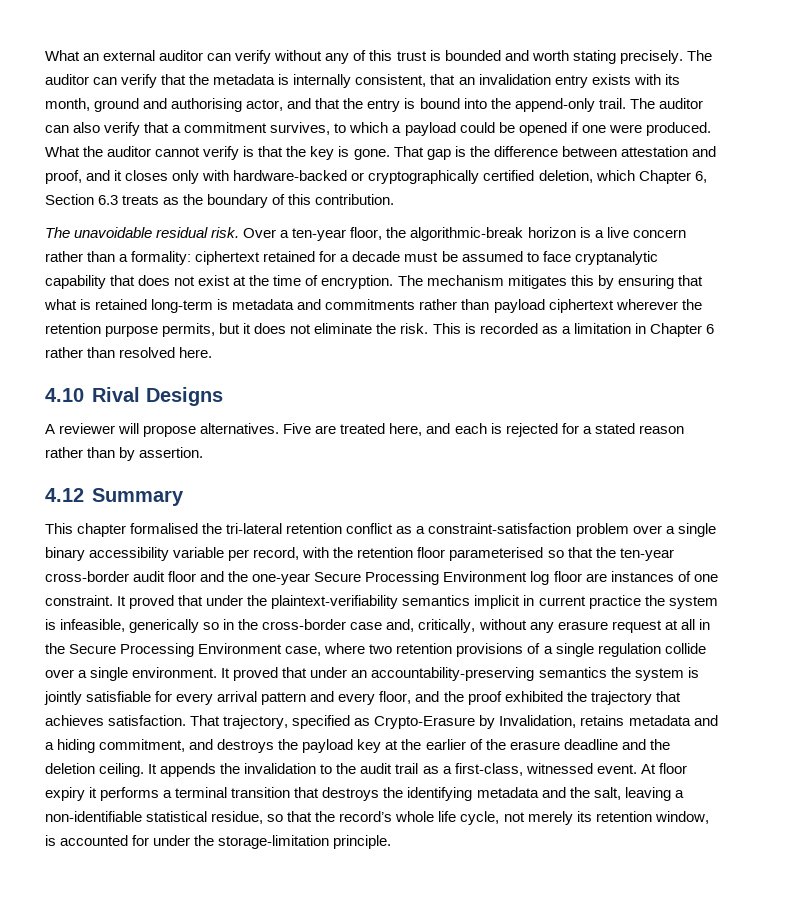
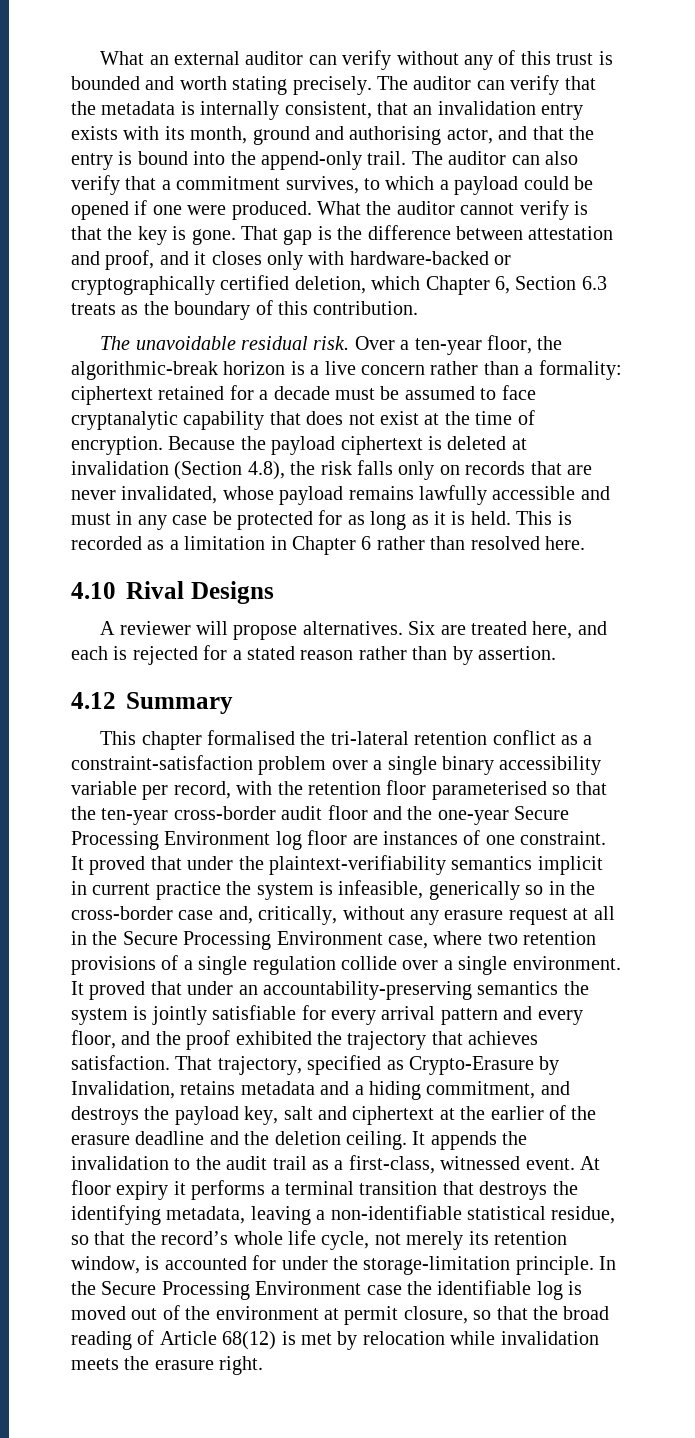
[397,275,703,289] [44,299,702,313] [45,323,429,337] The mechanism mitigates this by ensuring that what is retained long-term is metadata and commitments rather than payload ciphertext wherever the retention purpose permits, but it does not eliminate the risk. -> [168,436,527,455] [71,460,592,480] [71,485,610,505] [71,510,511,530] Because the payload ciphertext is deleted at invalidation (Section 4.8), the risk falls only on records that are never invalidated, whose payload remains lawfully accessible and must in any case be protected for as long as it is held.
[283,423,312,434] Five -> [408,621,436,635] Six
[357,739,382,753] key -> [244,1106,435,1125] key, salt and ciphertext
[476,787,621,800] metadata and the salt, -> [166,1206,246,1224] metadata,
(392, 842) none -> [599,1256,617,1270] [71,1280,583,1300] [71,1305,610,1325] [71,1330,599,1350] [71,1356,264,1375] In the Secure Processing Environment case the identifiable log is moved out of the environment at permit closure, so that the broad reading of Article 68(12) is met by relocation while invalidation meets the erasure right.

